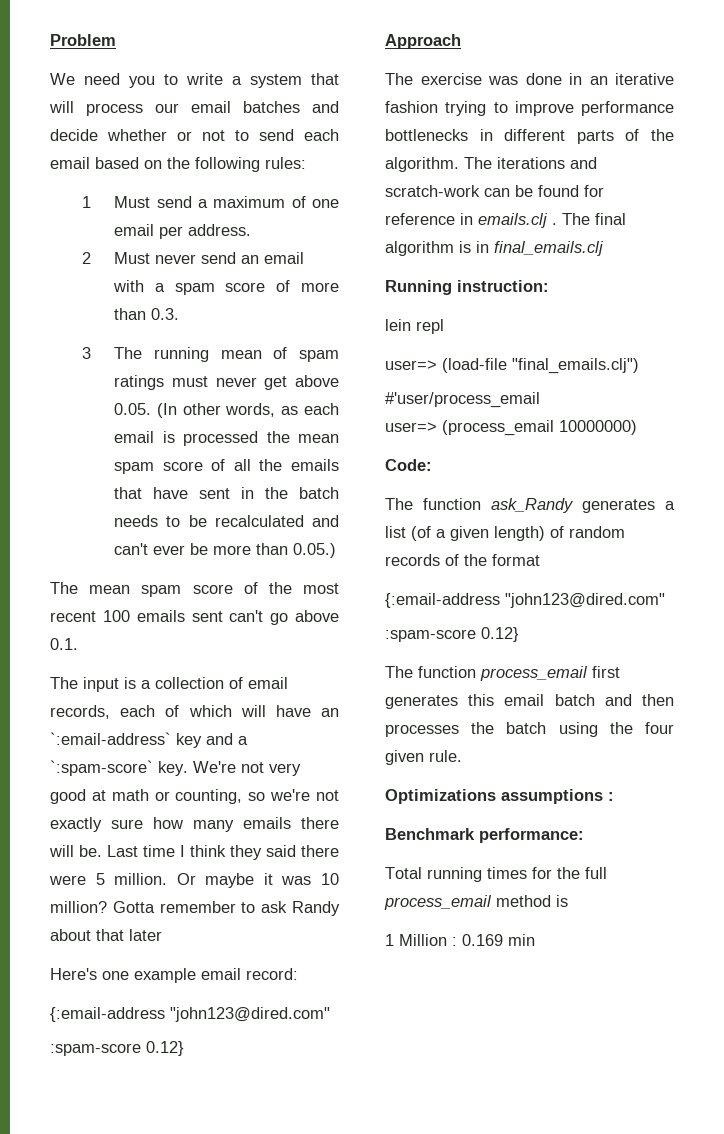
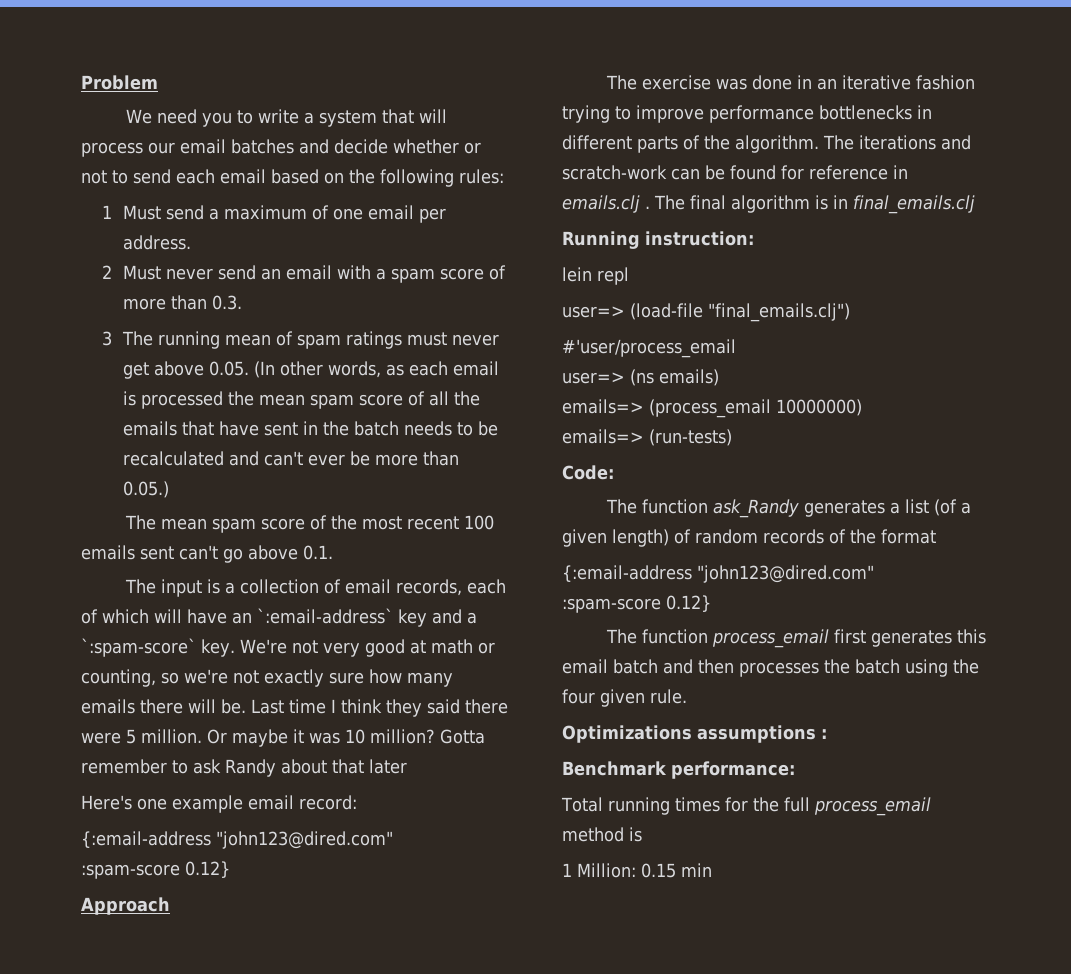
(437, 427) none -> [630,369,719,386] [562,399,644,414] (ns emails) // emails=>
(637, 427) none -> [562,429,732,446] // emails=> (run-tests)
[399,934,503,946] Million : 0.169 -> [577,863,676,878] Million: 0.15

